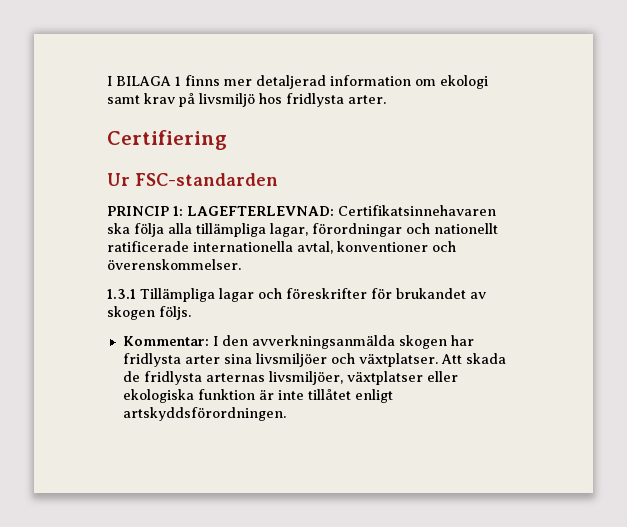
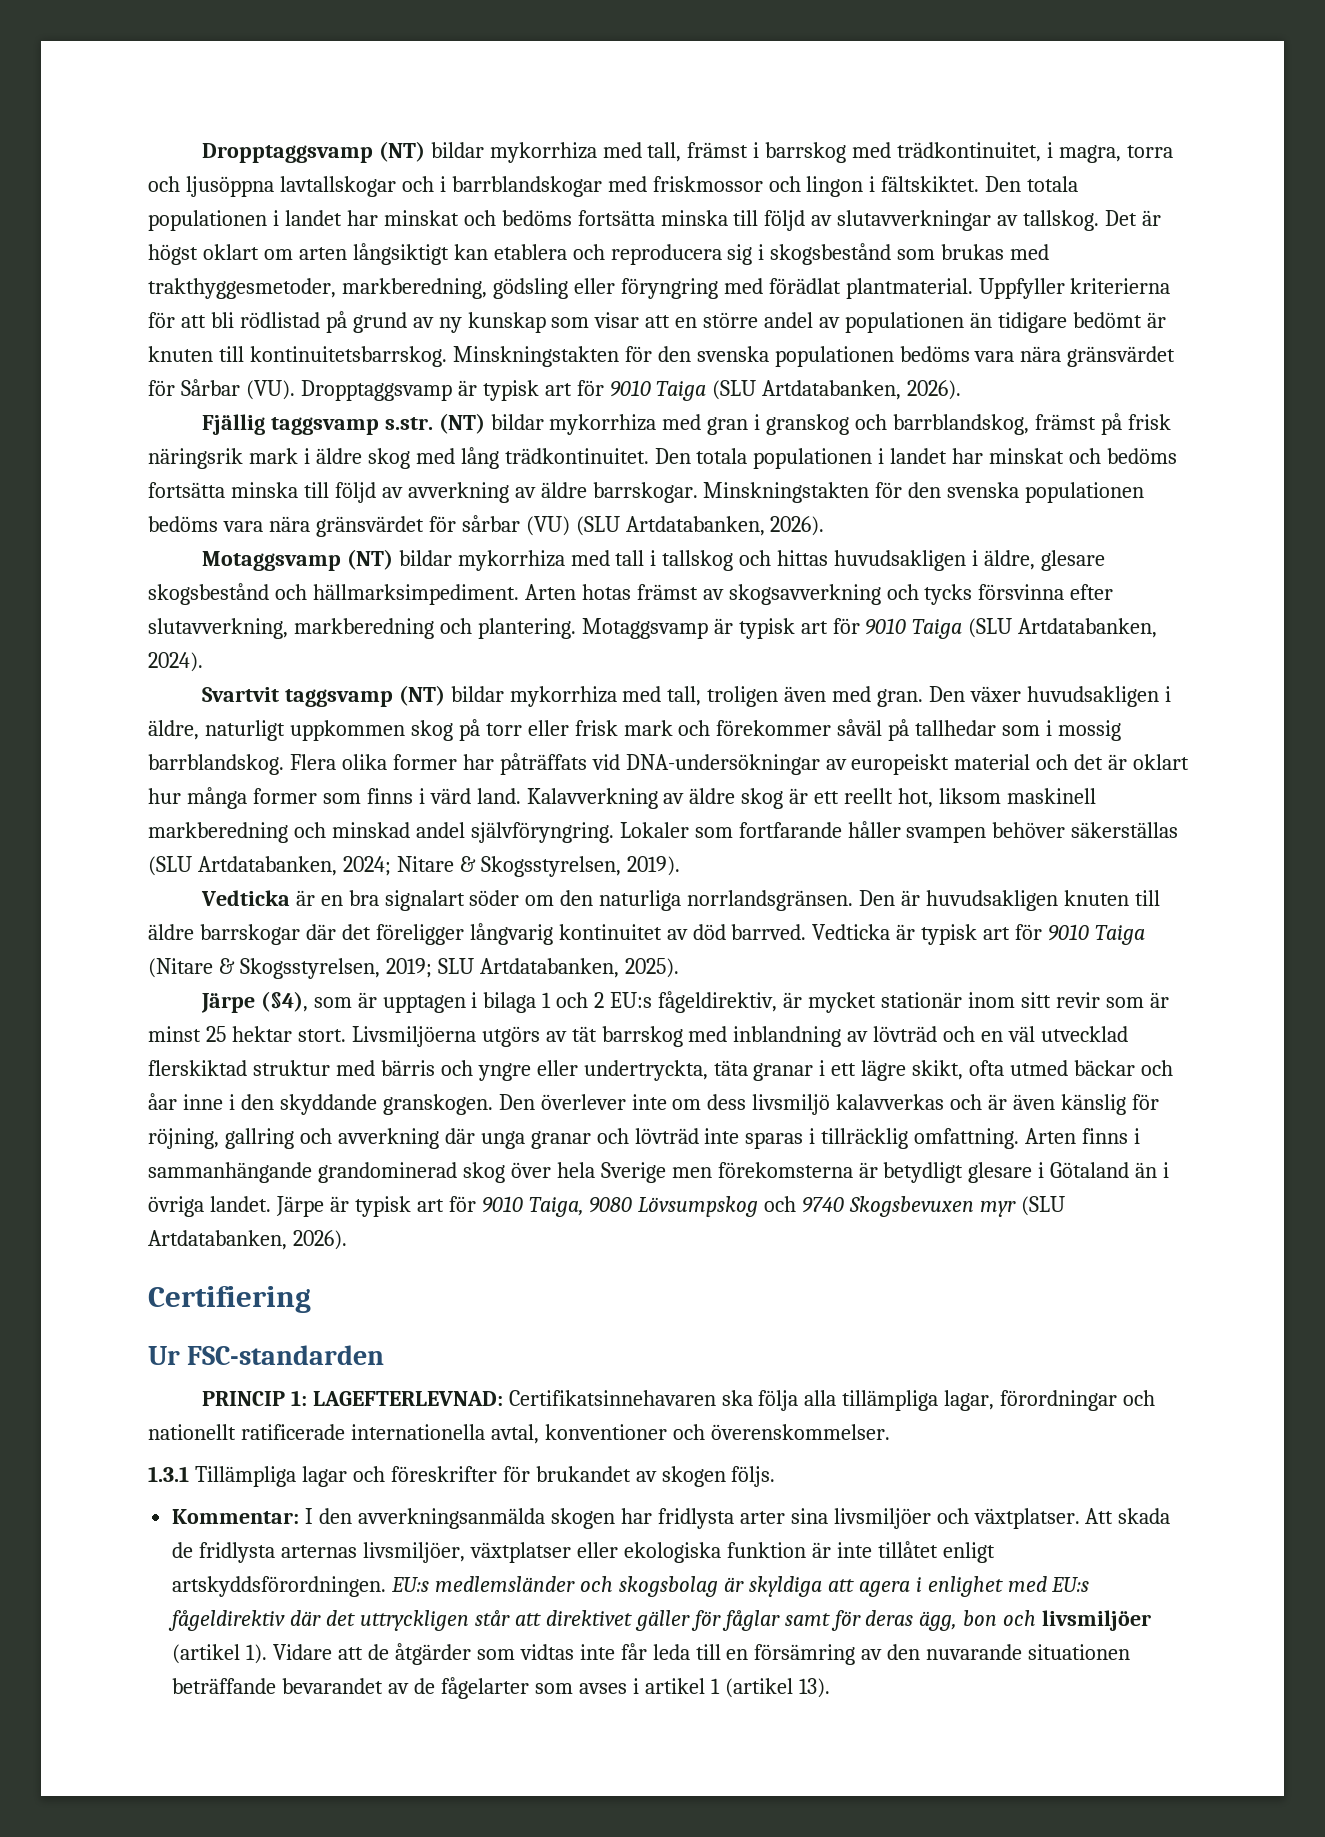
[107,75,488,89] [107,93,386,107] I BILAGA 1 finns mer detaljerad information om ekologi samt krav på livsmiljö hos fridlysta arter. -> [201,141,1173,163] [148,176,1079,197] [148,210,1162,231] [148,243,1050,265] [148,278,1171,299] [148,311,1166,333] [148,346,1176,367] [148,379,962,401] [201,413,1171,435] [148,447,1178,469] [148,482,1145,503] [148,515,825,537] [201,549,1105,571] [148,583,1114,605] [148,618,1158,639] [148,652,203,672] [201,685,1171,707] [148,719,1122,741] [148,753,1190,775] [148,787,1096,809] [148,821,1179,843] [148,856,680,877] [200,890,1160,911] [148,923,1146,945] [148,958,679,979] [200,991,1169,1013] [148,1026,1129,1047] [148,1060,1173,1081] [148,1093,1159,1115] [148,1128,1141,1149] [148,1162,1170,1183] [148,1196,1066,1217] [148,1230,347,1250] Dropptaggsvamp (NT) bildar mykorrhiza med tall, främst i barrskog med trädkontinuitet, i magra, torra och ljusöppna lavtallskogar och i barrblandskogar med friskmossor och lingon i fältskiktet. Den totala populationen i landet har minskat och bedöms fortsätta minska till följd av slutavverkningar av tallskog. Det är högst oklart om arten långsiktigt kan etablera och reproducera sig i skogsbestånd som brukas med trakthyggesmetoder, markberedning, gödsling eller föryngring med förädlat plantmaterial. Uppfyller kriterierna för att bli rödlistad på grund av ny kunskap som visar att en större andel av populationen än tidigare bedömt är knuten till kontinuitetsbarrskog. Minskningstakten för den svenska populationen bedöms vara nära gränsvärdet för Sårbar (VU). Dropptaggsvamp är typisk art för 9010 Taiga (SLU Artdatabanken, 2026). // Fjällig taggsvamp s.str. (NT) bildar mykorrhiza med gran i granskog och barrblandskog, främst på frisk näringsrik mark i äldre skog med lång trädkontinuitet. Den totala populationen i landet har minskat och bedöms fortsätta minska till följd av avverkning av äldre barrskogar. Minskningstakten för den svenska populationen bedöms vara nära gränsvärdet för sårbar (VU) (SLU Artdatabanken, 2026). // Motaggsvamp (NT) bildar mykorrhiza med tall i tallskog och hittas huvudsakligen i äldre, glesare skogsbestånd och hällmarksimpediment. Arten hotas främst av skogsavverkning och tycks försvinna efter slutavverkning, markberedning och plantering. Motaggsvamp är typisk art för 9010 Taiga (SLU Artdatabanken, 2024). // Svartvit taggsvamp (NT) bildar mykorrhiza med tall, troligen även med gran. Den växer huvudsakligen i äldre, naturligt uppkommen skog på torr eller frisk mark och förekommer såväl på tallhedar som i mossig barrblandskog. Flera olika former har påträffats vid DNA-undersökningar av europeiskt material och det är oklart hur många former som finns i värd land. Kalavverkning av äldre skog är ett reellt hot, liksom maskinell markberedning och minskad andel självföryngring. Lokaler som fortfarande håller svampen behöver säkerställas (SLU Artdatabanken, 2024; Nitare & Skogsstyrelsen, 2019). // Vedticka är en bra signalart söder om den naturliga norrlandsgränsen. Den är huvudsakligen knuten till äldre barrskogar där det föreligger långvarig kontinuitet av död barrved. Vedticka är typisk art för 9010 Taiga (Nitare & Skogsstyrelsen, 2019; SLU Artdatabanken, 2025). // Järpe (§4), som är upptagen i bilaga 1 och 2 EU:s fågeldirektiv, är mycket stationär inom sitt revir som är minst 25 hektar stort. Livsmiljöerna utgörs av tät barrskog med inblandning av lövträd och en väl utvecklad flerskiktad struktur med bärris och yngre eller undertryckta, täta granar i ett lägre skikt, ofta utmed bäckar och åar inne i den skyddande granskogen. Den överlever inte om dess livsmiljö kalavverkas och är även känslig för röjning, gallring och avverkning där unga granar och lövträd inte sparas i tillräcklig omfattning. Arten finns i sammanhängande grandominerad skog över hela Sverige men förekomsterna är betydligt glesare i Götaland än i övriga landet. Järpe är typisk art för 9010 Taiga, 9080 Lövsumpskog och 9740 Skogsbevuxen myr (SLU Artdatabanken, 2026).
(286, 414) none -> [391,1576,1090,1597] [168,1610,1152,1631] [172,1643,1131,1665] [172,1677,830,1699] EU:s medlemsländer och skogsbolag är skyldiga att agera i enlighet med EU:s fågeldirektiv där det uttryckligen står att direktivet gäller för fåglar samt för deras ägg, bon och livsmiljöer (artikel 1). Vidare att de åtgärder som vidtas inte får leda till en försämring av den nuvarande situationen beträffande bevarandet av de fågelarter som avses i artikel 1 (artikel 13).

